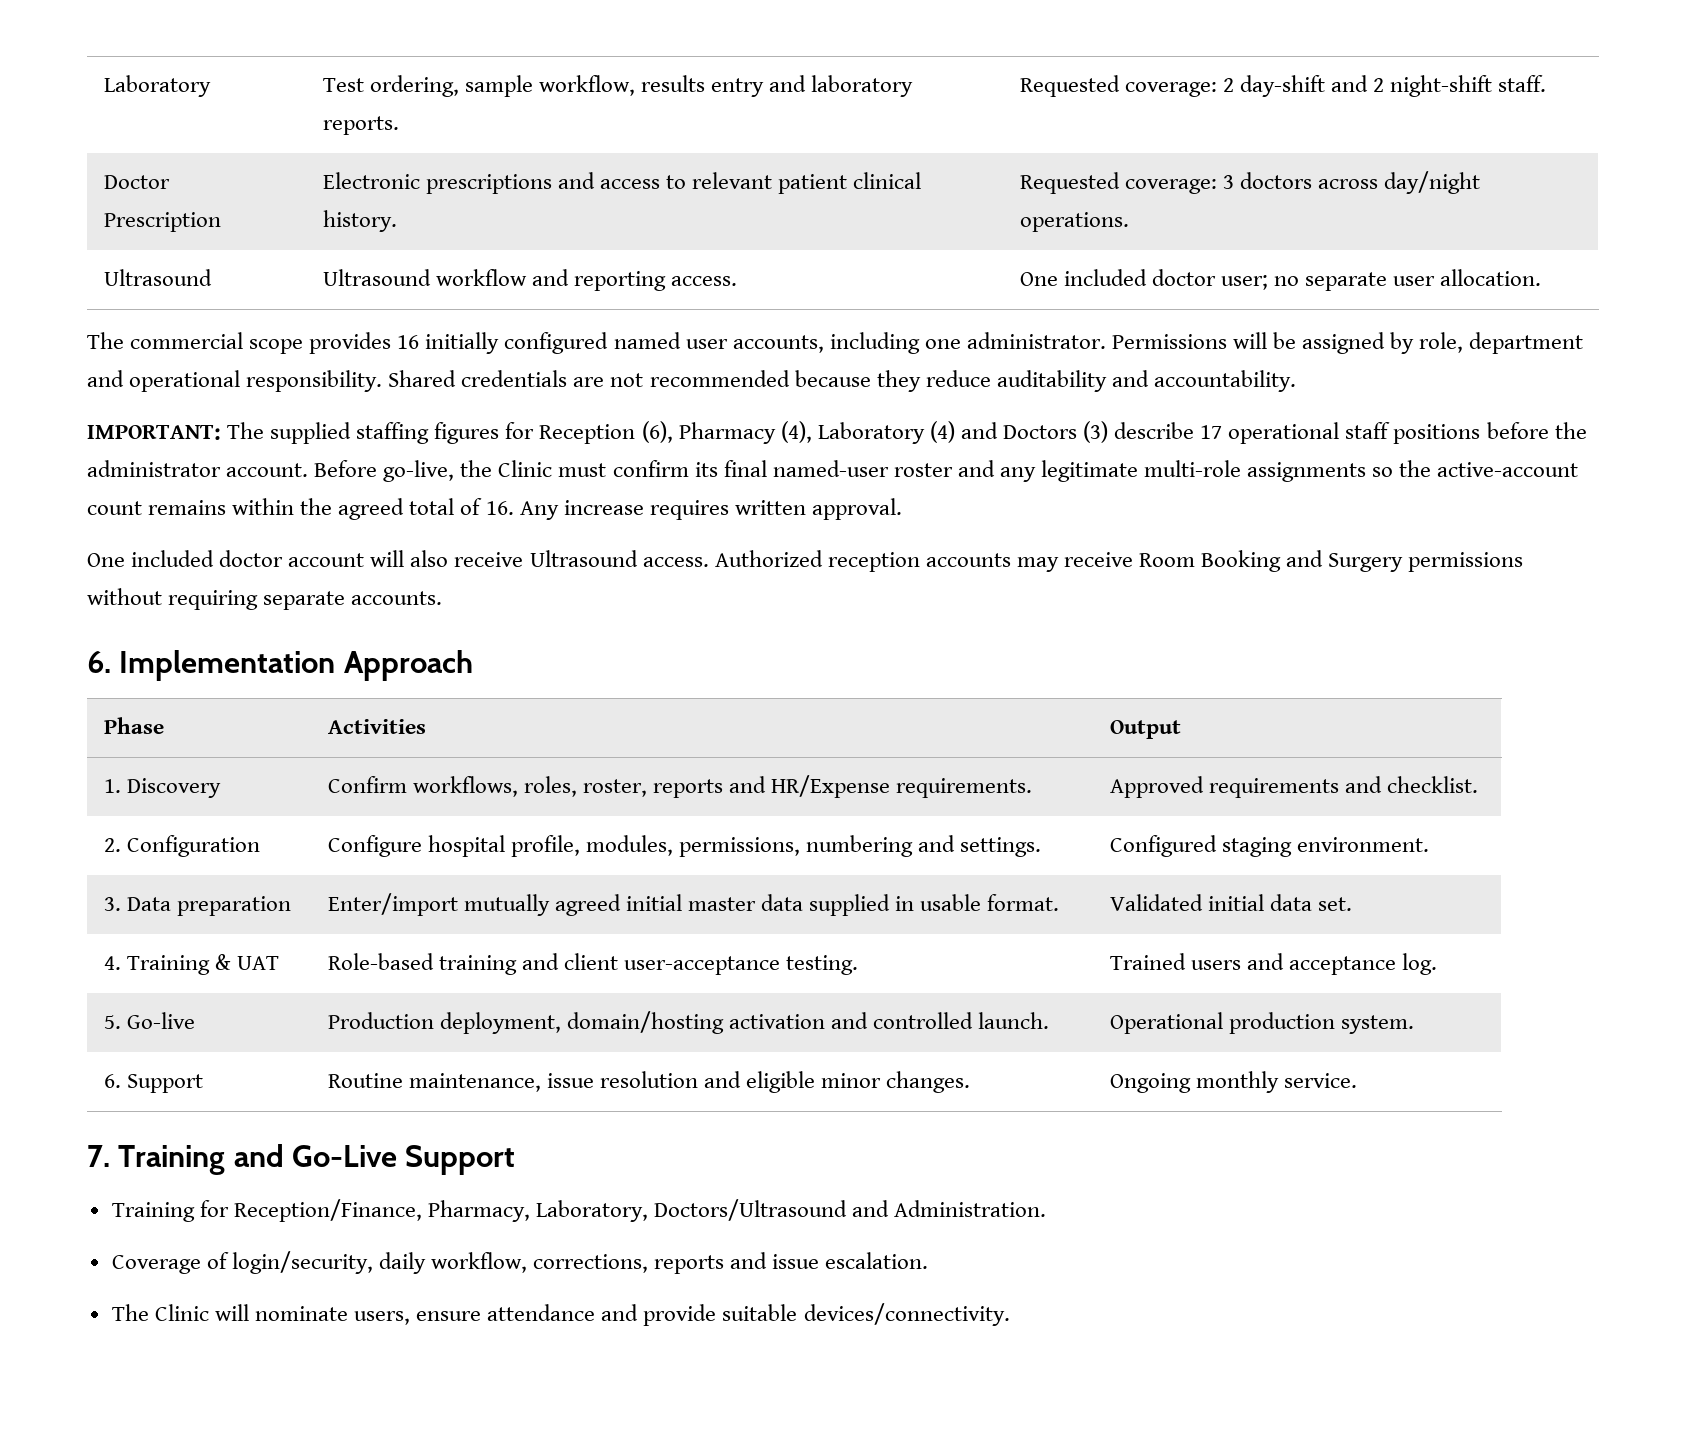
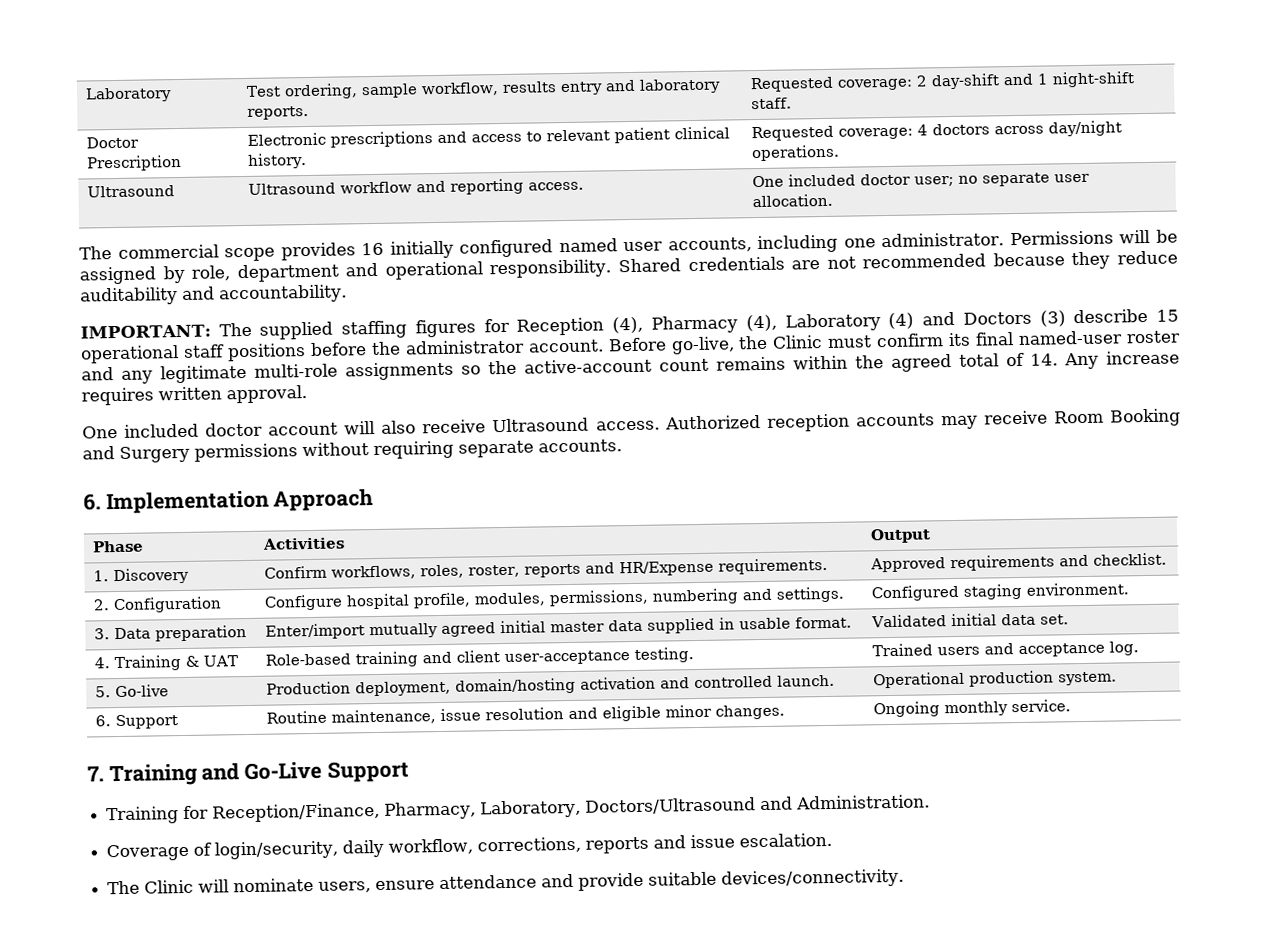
[1372,78,1384,92] 2 -> [1037,73,1049,85] 1
[1222,175,1234,189] 3 -> [917,124,929,136] 4
[641,421,673,443] (6), -> [612,316,644,334] (4),
[1200,425,1223,439] 17 -> [1156,309,1179,322] 15
[485,501,514,515] 16. -> [1030,353,1058,366] 14.

